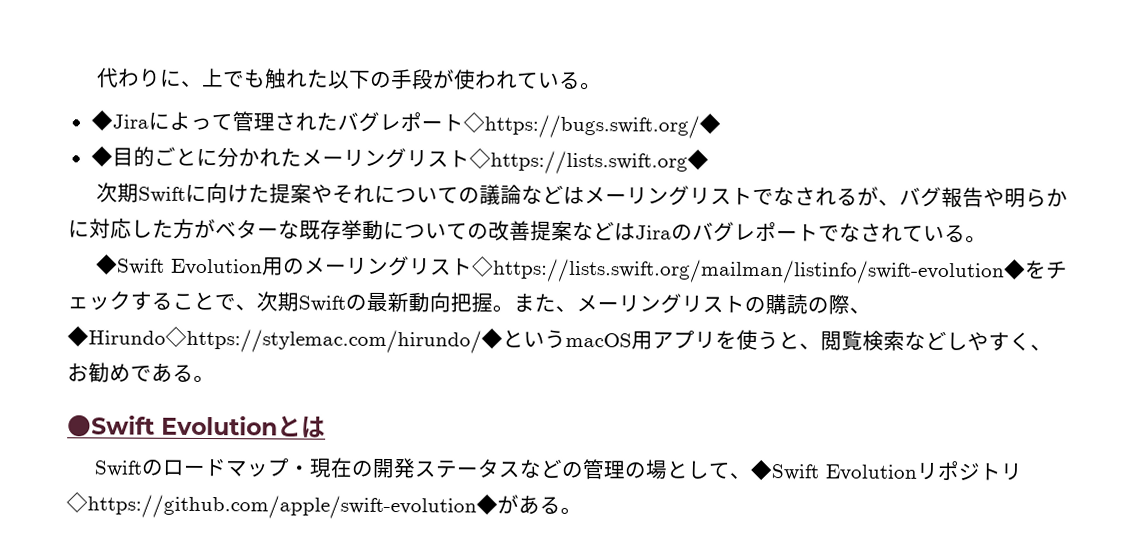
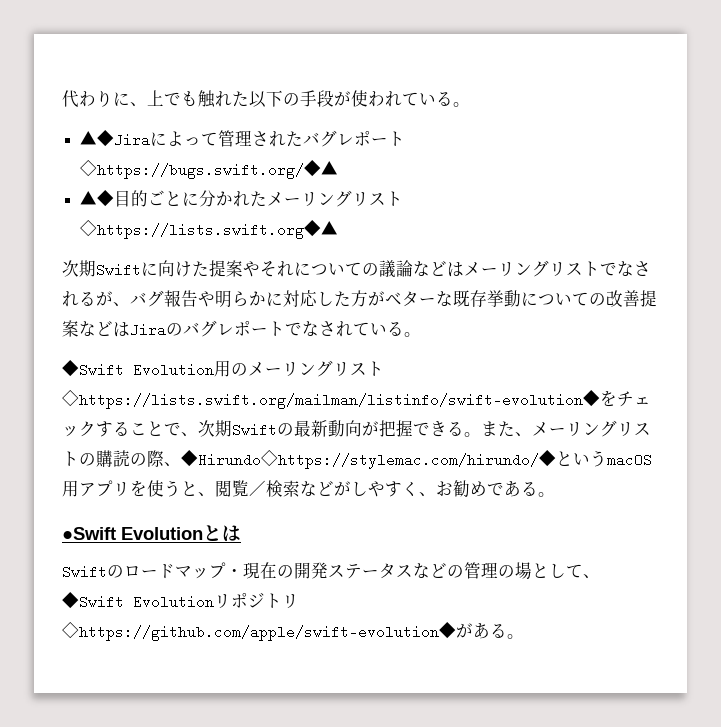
[90,110,149,132] ◆Jira -> [80,130,151,147] ▲◆Jira
[462,112,721,139] [90,146,113,168] ◇https://bugs.swift.org/◆ // ◆ -> [80,160,339,179] [80,190,115,207] ◇https://bugs.swift.org/◆▲ // ▲◆
[468,148,709,175] ◇https://lists.swift.org◆ -> [80,220,339,239] ◇https://lists.swift.org◆▲
[450,292,493,313] 把握 -> [362,420,464,437] が把握できる
(863, 340) none -> [249,480,266,496] ／
(947, 340) none -> [334,481,351,496] が

